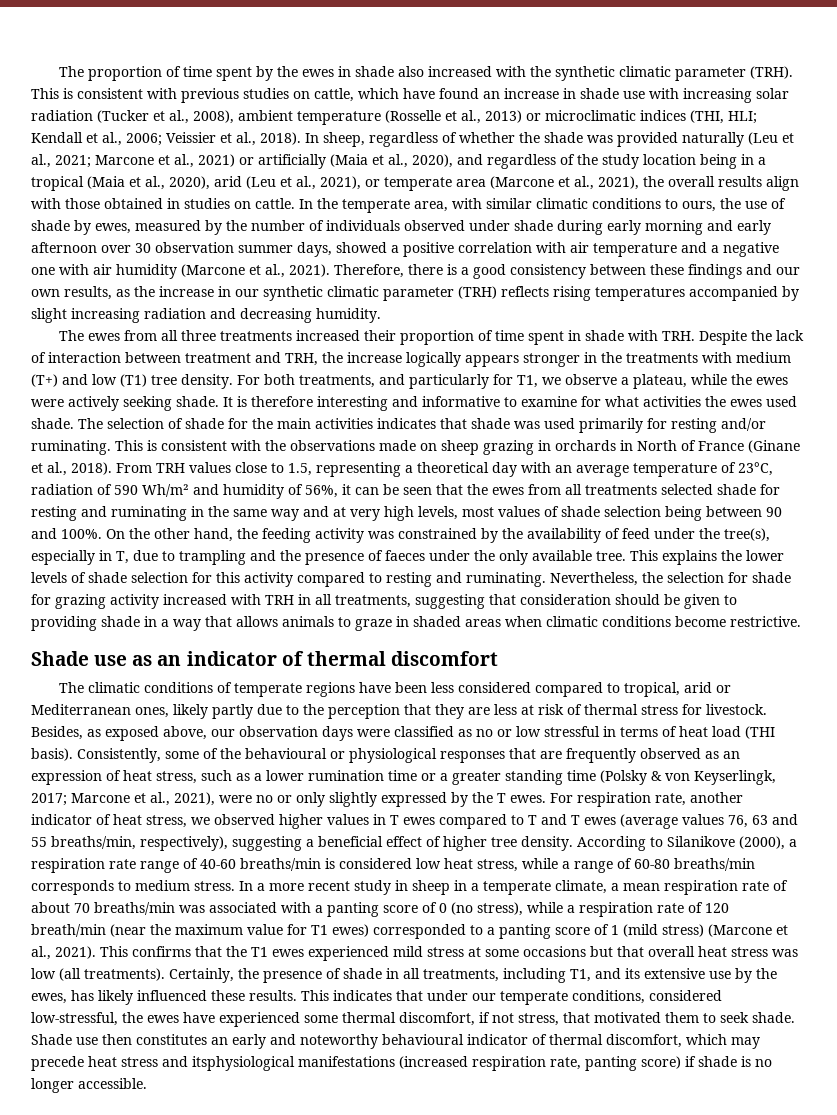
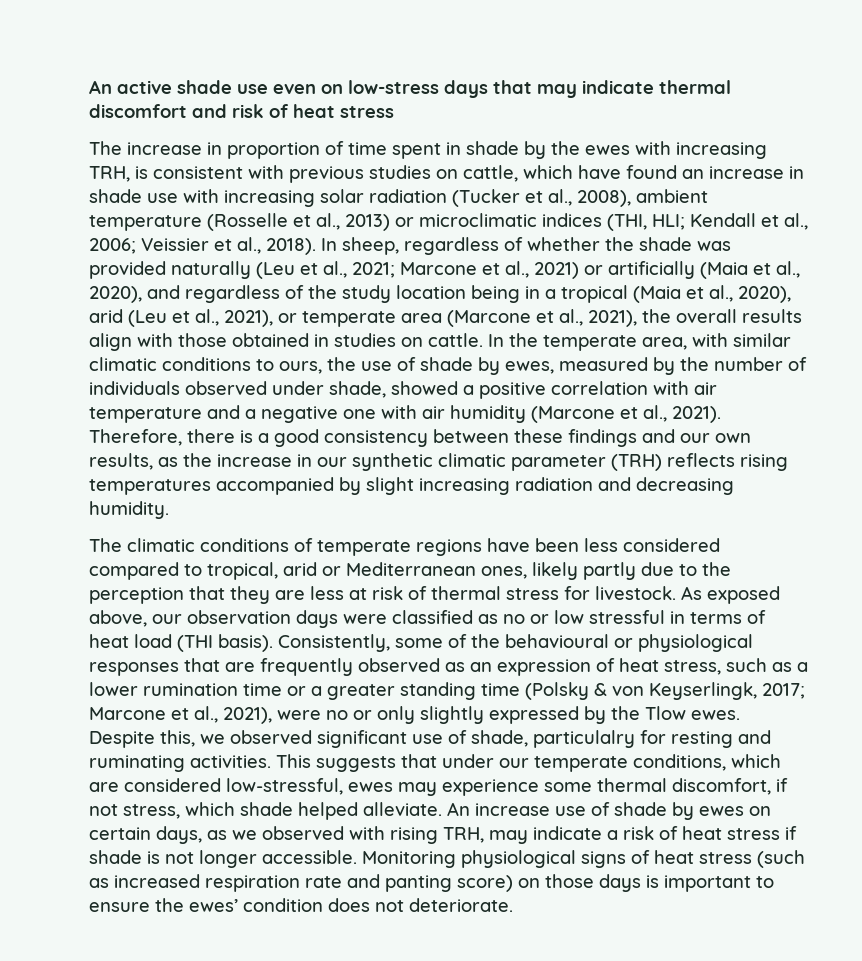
[59,66,253,81] The proportion of time spent -> [89,80,731,98] [89,104,394,118] [89,141,519,159] An active shade use even on low-stress days that may indicate thermal discomfort and risk of heat stress // The increase in proportion of time spent in shade
[338,66,794,81] [31,88,59,99] in shade also increased with the synthetic climatic parameter (TRH). This -> [635,141,767,159] [89,166,130,182] with increasing TRH,
[514,220,771,235] [31,242,332,257] shade during early morning and early afternoon over 30 observation summer days, -> [329,381,386,398] shade,
[59,330,805,345] [31,352,791,367] [31,374,788,389] [31,396,797,411] [31,418,766,433] [31,440,800,455] [31,462,773,477] [31,484,780,499] [31,506,782,521] [31,528,770,543] [31,550,784,565] [31,572,791,587] [31,594,737,609] [31,616,801,631] [31,651,498,666] // The ewes from all three treatments increased their proportion of time spent in shade with TRH. Despite the lack of interaction between treatment and TRH, the increase logically appears stronger in the treatments with medium (T+) and low (T1) tree density. For both treatments, and particularly for T1, we observe a plateau, while the ewes were actively seeking shade. It is therefore interesting and informative to examine for what activities the ewes used shade. The selection of shade for the main activities indicates that shade was used primarily for resting and/or ruminating. This is consistent with the observations made on sheep grazing in orchards in North of France (Ginane et al., 2018). From TRH values close to 1.5, representing a theoretical day with an average temperature of 23°C, radiation of 590 Wh/m² and humidity of 56%, it can be seen that the ewes from all treatments selected shade for resting and ruminating in the same way and at very high levels, most values of shade selection being between 90 and 100%. On the other hand, the feeding activity was constrained by the availability of feed under the tree(s), especially in T, due to trampling and the presence of faeces under the only available tree. This explains the lower levels of shade selection for this activity compared to resting and ruminating. Nevertheless, the selection for shade for grazing activity increased with TRH in all treatments, suggesting that consideration should be given to providing shade in a way that allows animals to graze in shaded areas when climatic conditions become restrictive. // Shade use as an indicator of thermal discomfort -> (169, 510) none
[31,726,101,740] Besides, as -> [681,586,702,600] As
[497,792,743,807] [31,814,798,829] [31,836,797,851] [31,858,755,873] [31,880,788,895] [31,902,729,917] [31,924,788,939] [31,946,798,961] [31,968,777,983] [31,990,392,1005] T ewes. For respiration rate, another indicator of heat stress, we observed higher values in T ewes compared to T and T ewes (average values 76, 63 and 55 breaths/min, respectively), suggesting a beneficial effect of higher tree density. According to Silanikove (2000), a respiration rate range of 40-60 breaths/min is considered low heat stress, while a range of 60-80 breaths/min corresponds to medium stress. In a more recent study in sheep in a temperate climate, a mean respiration rate of about 70 breaths/min was associated with a panting score of 0 (no stress), while a respiration rate of 120 breath/min (near the maximum value for T1 ewes) corresponded to a panting score of 1 (mild stress) (Marcone et al., 2021). This confirms that the T1 ewes experienced mild stress at some occasions but that overall heat stress was low (all treatments). Certainly, the presence of shade in all treatments, including T1, and its extensive use by the ewes, has likely influenced these results. This indicates -> [645,706,740,720] [89,730,771,748] [89,754,396,772] Tlow ewes. Despite this, we observed significant use of shade, particulalry for resting and ruminating activities. This suggests
[649,990,722,1001] [31,1012,300,1027] considered low-stressful, the ewes have experienced -> [731,754,781,768] [89,778,539,796] which are considered low-stressful, ewes may experience
[563,1012,795,1023] [31,1034,760,1049] [31,1056,681,1071] that motivated them to seek shade. Shade use then constitutes an early and noteworthy behavioural indicator of thermal discomfort, which may precede heat stress and itsphysiological manifestations (increased respiration rate, panting score) -> [185,802,771,820] [89,826,780,844] which shade helped alleviate. An increase use of shade by ewes on certain days, as we observed with rising TRH, may indicate a risk of heat stress
[755,1059,772,1067] no -> [165,852,194,864] not
(147, 1083) none -> [362,850,805,868] [89,874,774,892] [89,898,513,912] Monitoring physiological signs of heat stress (such as increased respiration rate and panting score) on those days is important to ensure the ewes’ condition does not deteriorate.

